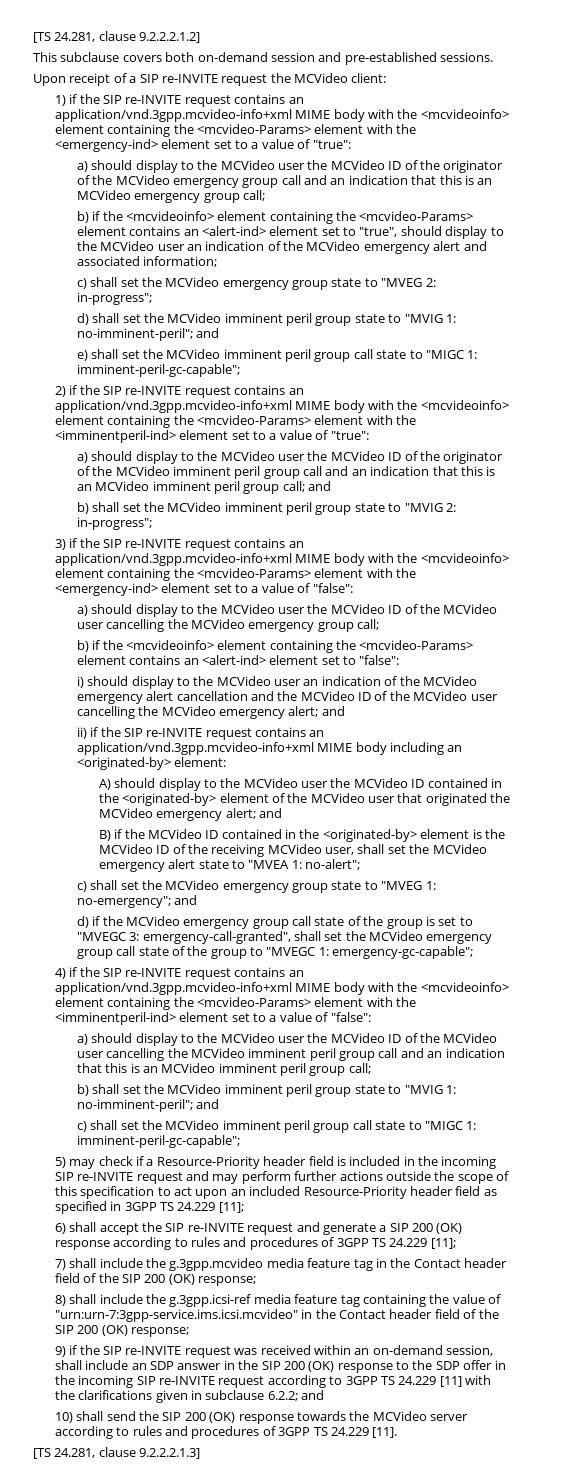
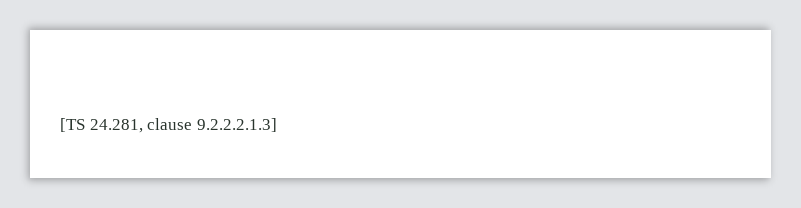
[33,31,201,43] [33,52,493,65] [33,73,387,86] [54,94,304,107] [54,109,509,122] [54,124,417,137] [54,139,351,152] [76,160,504,173] [76,175,493,188] [76,190,265,203] [76,211,474,224] [76,226,504,239] [76,241,487,254] [76,256,218,267] [76,277,436,290] [76,292,152,305] [76,313,456,326] [76,328,220,341] [76,349,478,362] [76,364,240,377] [54,385,304,398] [54,400,509,413] [54,415,417,428] [54,430,369,443] [76,451,504,464] [76,466,496,479] [76,481,332,494] [76,502,456,515] [76,517,152,530] [54,538,304,551] [54,553,509,566] [54,568,417,581] [54,583,353,596] [76,604,498,617] [76,619,380,632] [76,640,474,653] [76,655,400,665] [76,676,477,689] [76,691,498,704] [76,706,345,719] [76,727,325,740] [76,742,463,755] [76,757,227,770] [98,778,502,791] [98,793,511,806] [98,808,282,821] [98,829,505,842] [98,844,487,857] [98,859,360,872] [76,880,436,893] [76,895,198,908] [76,916,473,929] [76,931,493,944] [76,946,474,959] [54,967,304,980] [54,982,509,995] [54,997,417,1010] [54,1012,371,1025] [76,1033,498,1046] [76,1048,505,1061] [76,1063,371,1076] [76,1084,456,1097] [76,1099,220,1112] [76,1120,477,1133] [76,1135,240,1148] [54,1156,497,1169] [54,1171,510,1184] [54,1186,497,1199] [54,1201,244,1214] [54,1222,463,1235] [54,1237,456,1250] [54,1258,508,1271] [54,1273,257,1286] [54,1294,502,1307] [54,1309,499,1322] [54,1325,190,1337] [54,1345,494,1358] [54,1360,506,1373] [54,1375,492,1388] [54,1390,325,1403] [54,1411,469,1424] [54,1426,398,1439] [33,1447,136,1459] [TS 24.281, clause 9.2.2.2.1.2] // This subclause covers both on-demand session and pre-established sessions. // Upon receipt of a SIP re-INVITE request the MCVideo client: // 1) if the SIP re-INVITE request contains an application/vnd.3gpp.mcvideo-info+xml MIME body with the <mcvideoinfo> element containing the <mcvideo-Params> element with the <emergency-ind> element set to a value of "true": // a) should display to the MCVideo user the MCVideo ID of the originator of the MCVideo emergency group call and an indication that this is an MCVideo emergency group call; // b) if the <mcvideoinfo> element containing the <mcvideo-Params> element contains an <alert-ind> element set to "true", should display to the MCVideo user an indication of the MCVideo emergency alert and associated information; // c) shall set the MCVideo emergency group state to "MVEG 2: in-progress"; // d) shall set the MCVideo imminent peril group state to "MVIG 1: no-imminent-peril"; and // e) shall set the MCVideo imminent peril group call state to "MIGC 1: imminent-peril-gc-capable"; // 2) if the SIP re-INVITE request contains an application/vnd.3gpp.mcvideo-info+xml MIME body with the <mcvideoinfo> element containing the <mcvideo-Params> element with the <imminentperil-ind> element set to a value of "true": // a) should display to the MCVideo user the MCVideo ID of the originator of the MCVideo imminent peril group call and an indication that this is an MCVideo imminent peril group call; and // b) shall set the MCVideo imminent peril group state to "MVIG 2: in-progress"; // 3) if the SIP re-INVITE request contains an application/vnd.3gpp.mcvideo-info+xml MIME body with the <mcvideoinfo> element containing the <mcvideo-Params> element with the <emergency-ind> element set to a value of "false": // a) should display to the MCVideo user the MCVideo ID of the MCVideo user cancelling the MCVideo emergency group call; // b) if the <mcvideoinfo> element containing the <mcvideo-Params> element contains an <alert-ind> element set to "false": // i) should display to the MCVideo user an indication of the MCVideo emergency alert cancellation and the MCVideo ID of the MCVideo user cancelling the MCVideo emergency alert; and // ii) if the SIP re-INVITE request contains an application/vnd.3gpp.mcvideo-info+xml MIME body including an <originated-by> element: // A) should display to the MCVideo user the MCVideo ID contained in the <originated-by> element of the MCVideo user that originated the MCVideo emergency alert; and // B) if the MCVideo ID contained in the <originated-by> element is the MCVideo ID of the receiving MCVideo user, shall set the MCVideo emergency alert state to "MVEA 1: no-alert"; // c) shall set the MCVideo emergency group state to "MVEG 1: no-emergency"; and // d) if the MCVideo emergency group call state of the group is set to "MVEGC 3: emergency-call-granted", shall set the MCVideo emergency group call state of the group to "MVEGC 1: emergency-gc-capable"; // 4) if the SIP re-INVITE request contains an application/vnd.3gpp.mcvideo-info+xml MIME body with the <mcvideoinfo> element containing the <mcvideo-Params> element with the <imminentperil-ind> element set to a value of "false": // a) should display to the MCVideo user the MCVideo ID of the MCVideo user cancelling the MCVideo imminent peril group call and an indication that this is an MCVideo imminent peril group call; // b) shall set the MCVideo imminent peril group state to "MVIG 1: no-imminent-peril"; and // c) shall set the MCVideo imminent peril group call state to "MIGC 1: imminent-peril-gc-capable"; // 5) may check if a Resource-Priority header field is included in the incoming SIP re-INVITE request and may perform further actions outside the scope of this specification to act upon an included Resource-Priority header field as specified in 3GPP TS 24.229 [11]; // 6) shall accept the SIP re-INVITE request and generate a SIP 200 (OK) response according to rules and procedures of 3GPP TS 24.229 [11]; // 7) shall include the g.3gpp.mcvideo media feature tag in the Contact header field of the SIP 200 (OK) response; // 8) shall include the g.3gpp.icsi-ref media feature tag containing the value of "urn:urn-7:3gpp-service.ims.icsi.mcvideo" in the Contact header field of the SIP 200 (OK) response; // 9) if the SIP re-INVITE request was received within an on-demand session, shall include an SDP answer in the SIP 200 (OK) response to the SDP offer in the incoming SIP re-INVITE request according to 3GPP TS 24.229 [11] with the clarifications given in subclause 6.2.2; and // 10) shall send the SIP 200 (OK) response towards the MCVideo server according to rules and procedures of 3GPP TS 24.229 [11]. // [TS 24.281, clause -> [60,118,193,133] [TS 24.281, clause

